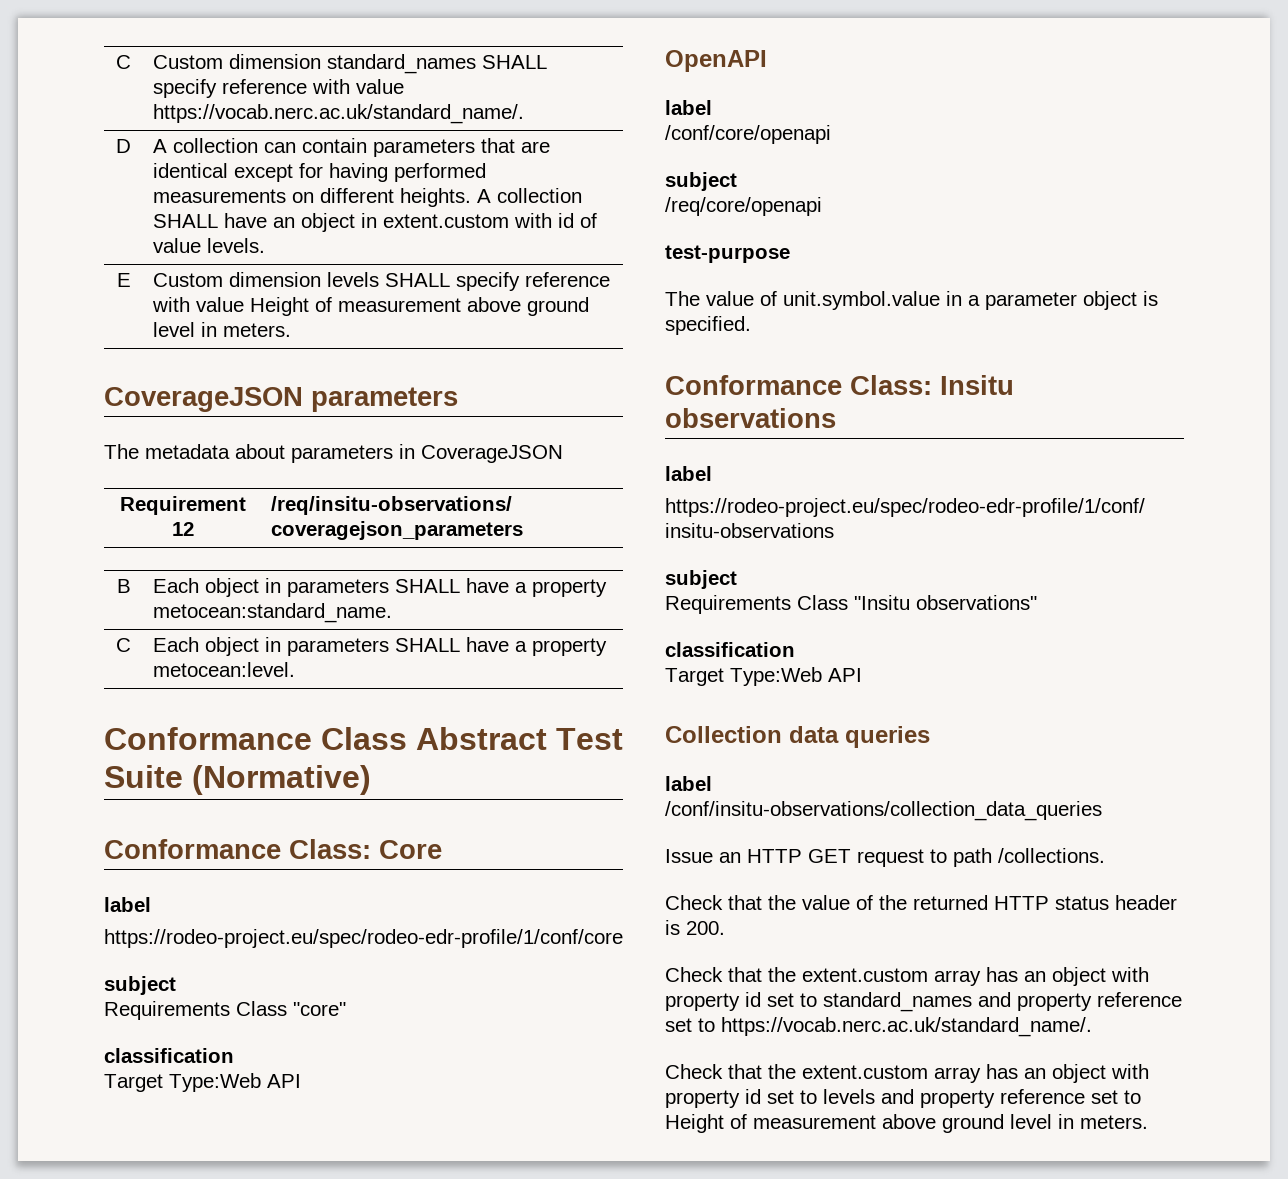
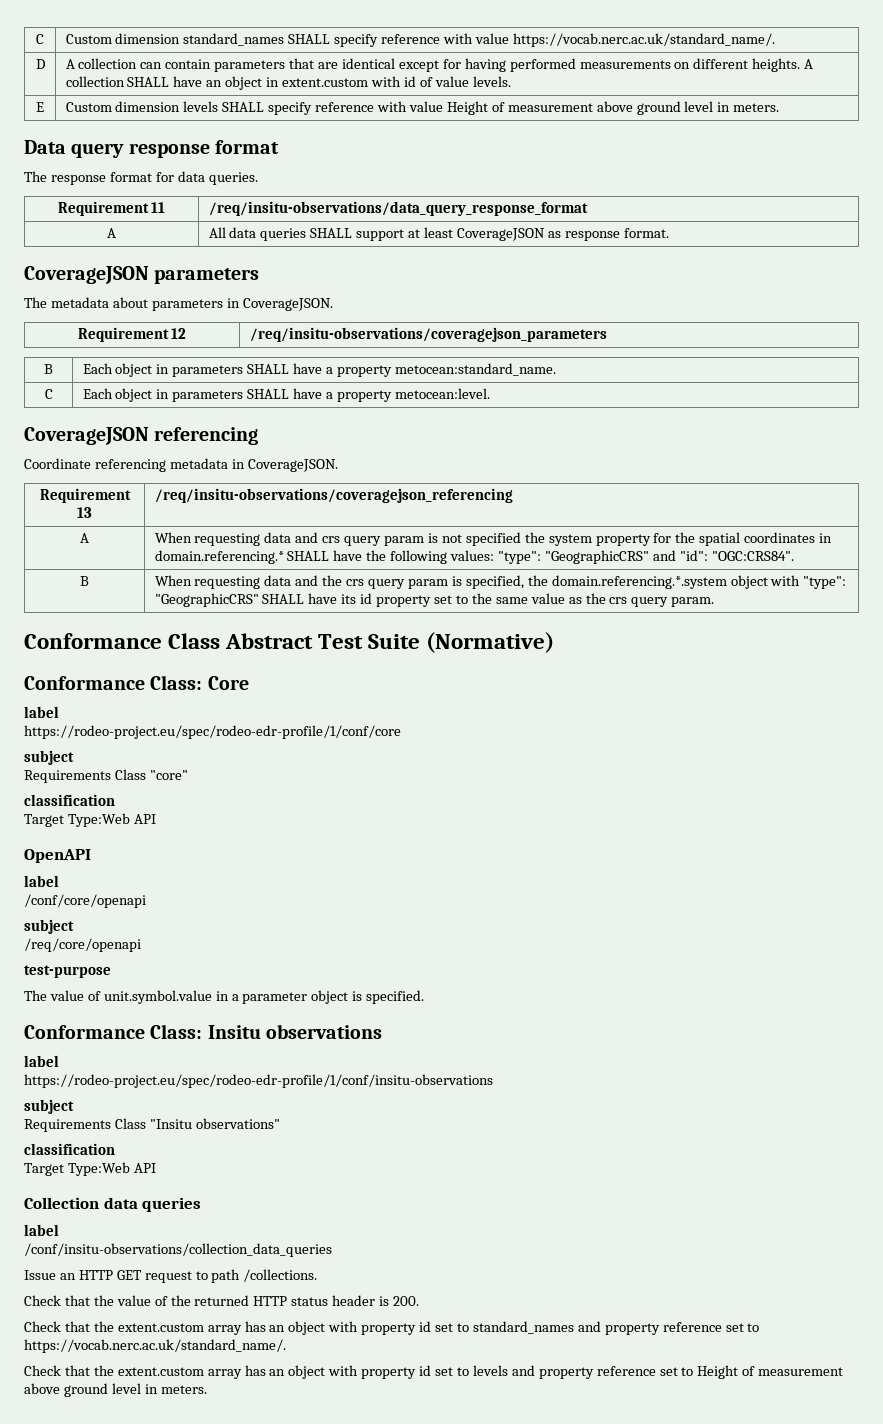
(292, 330) none -> [24,140,279,158] [24,171,258,185] [57,201,166,216] [208,201,588,216] [107,228,116,238] [208,227,669,241] // Data query response format // The response format for data queries. // Requirement 11 | /req/insitu-observations/data_query_response_format // A | All data queries SHALL support at least CoverageJSON as response format.
[421,445,563,463] CoverageJSON -> [242,298,333,311] CoverageJSON.
(296, 669) none -> [24,427,259,445] [24,458,338,472] [39,488,131,503] [77,507,92,518] [154,488,513,503] [80,533,89,543] [154,532,833,546] [154,550,794,564] [80,576,89,586] [154,575,847,589] [154,593,715,607] // CoverageJSON referencing // Coordinate referencing metadata in CoverageJSON. // Requirement 13 | /req/insitu-observations/coveragejson_referencing // A | When requesting data and crs query param is not specified the system property for the spatial coordinates in domain.referencing.* SHALL have the following values: "type": "GeographicCRS" and "id": "OGC:CRS84". // B | When requesting data and the crs query param is specified, the domain.referencing.*.system object with "type": "GeographicCRS" SHALL have its id property set to the same value as the crs query param.

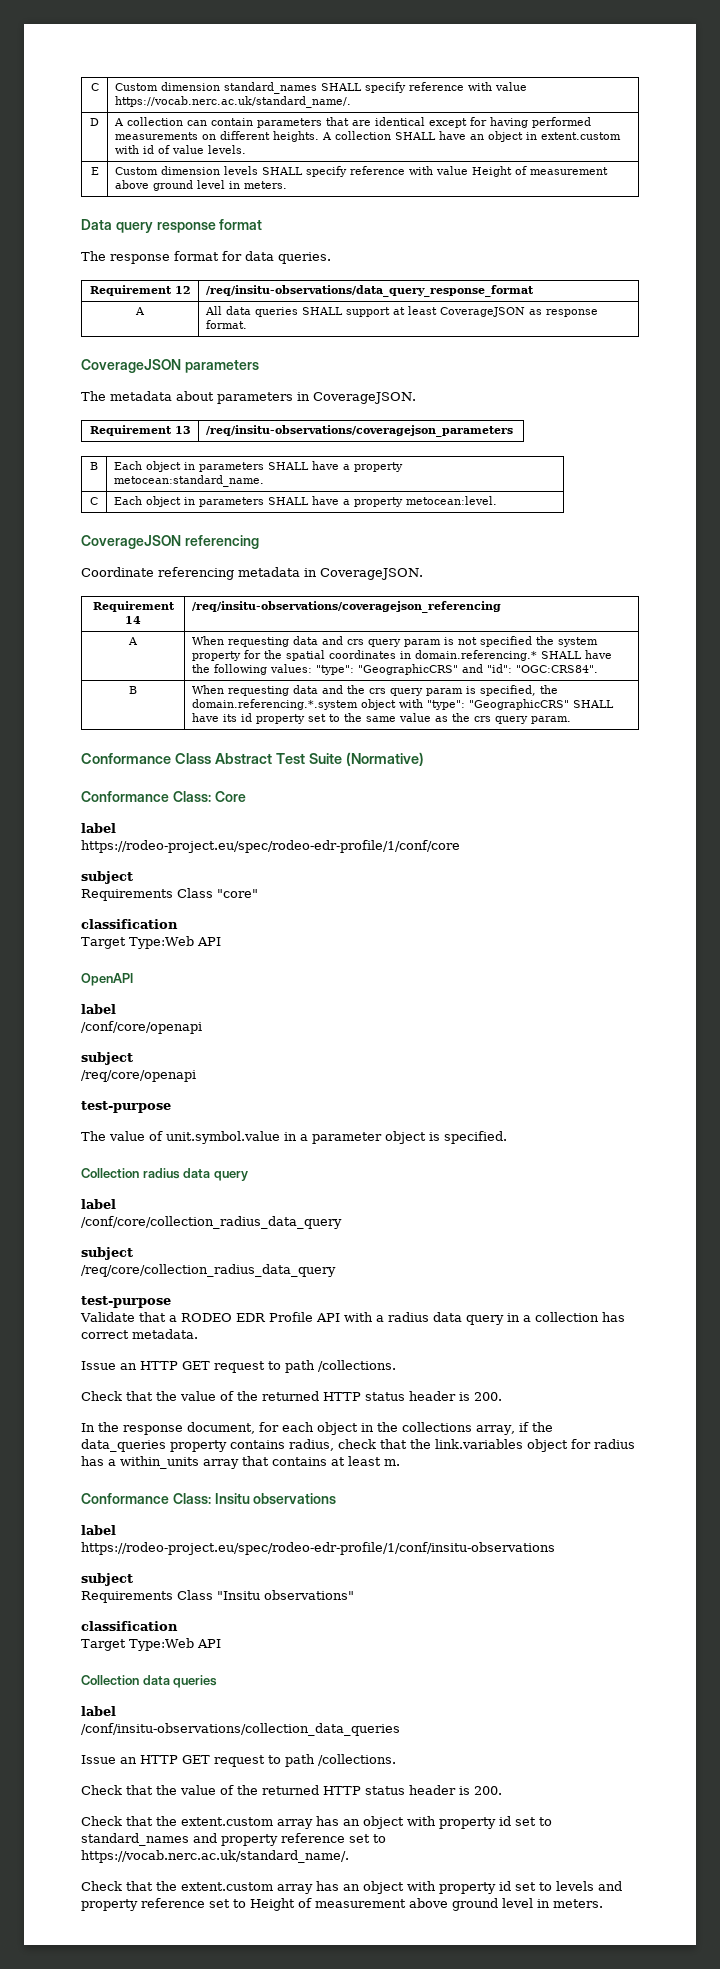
[151,202,166,213] 11 -> [174,286,191,294] 12
[171,328,187,339] 12 -> [174,426,191,434] 13
[77,507,92,518] 13 -> [125,616,141,624] 14
(425, 997) none -> [81,1168,248,1181] [81,1199,116,1209] [81,1216,342,1229] [81,1247,133,1260] [81,1264,336,1277] [81,1296,171,1308] [80,1312,625,1325] [81,1329,198,1339] [81,1360,396,1373] [81,1391,502,1401] [81,1422,553,1435] [81,1439,635,1452] [81,1456,400,1469] // Collection radius data query // label // /conf/core/collection_radius_data_query // subject // /req/core/collection_radius_data_query // test-purpose // Validate that a RODEO EDR Profile API with a radius data query in a collection has correct metadata. // Issue an HTTP GET request to path /collections. // Check that the value of the returned HTTP status header is 200. // In the response document, for each object in the collections array, if the data_queries property contains radius, check that the link.variables object for radius has a within_units array that contains at least m.

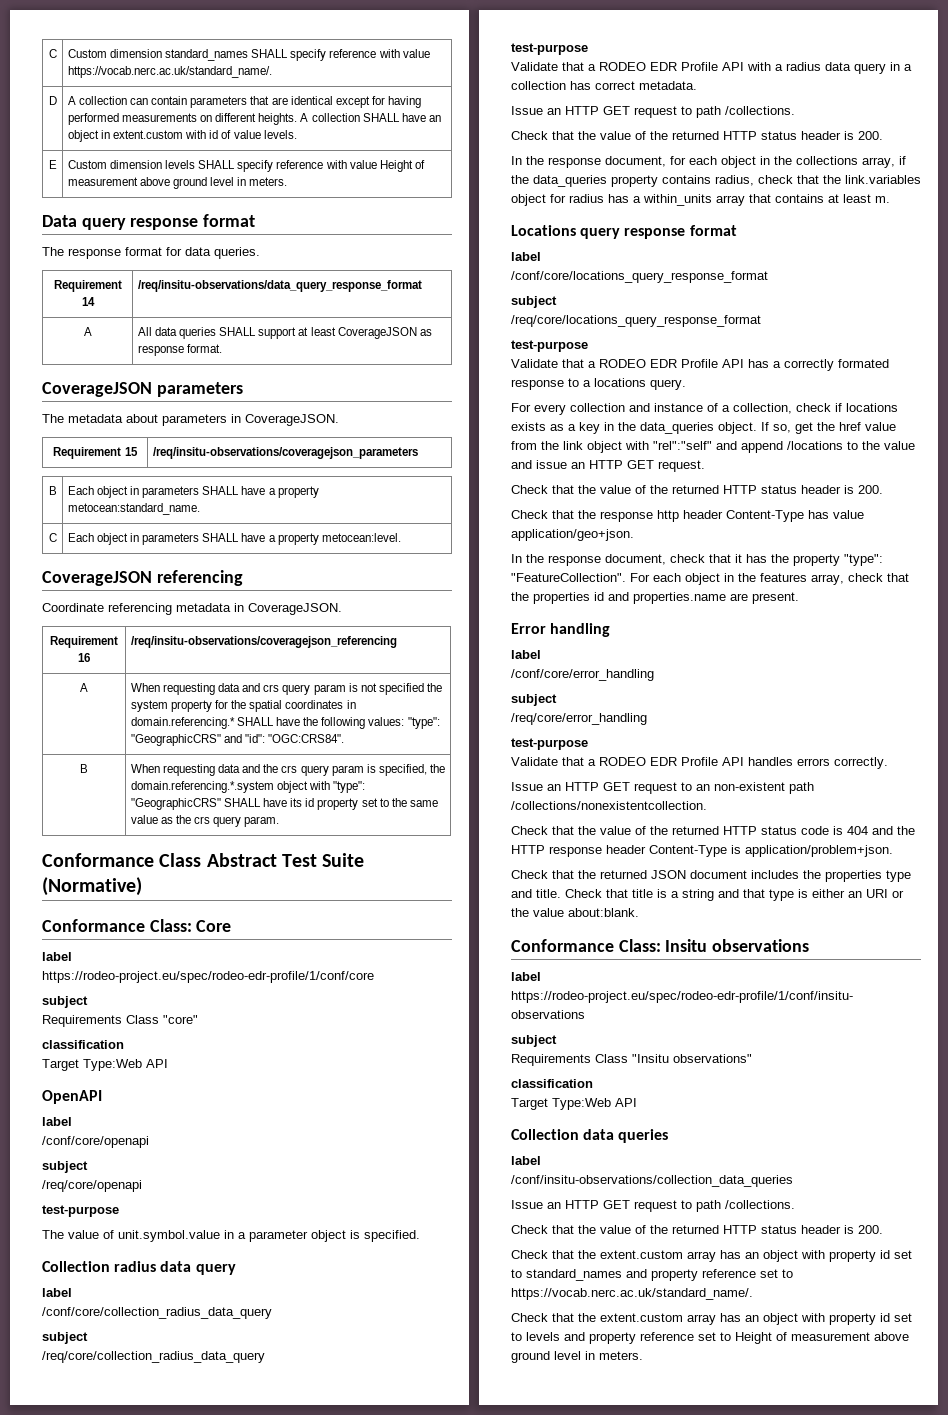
[174,286,191,294] 12 -> [81,297,95,306] 14
[174,426,191,434] 13 -> [124,447,138,456] 15
[125,616,141,624] 14 -> [78,653,90,662] 16
(400, 1462) none -> [511,225,737,239] [511,252,541,261] [511,271,768,283] [511,296,557,308] [511,315,761,327] [511,340,588,352] [511,359,889,371] [511,378,686,390] [511,403,898,415] [511,422,896,434] [511,441,915,453] [511,460,705,472] [511,485,883,494] [511,510,864,522] [511,529,634,541] [511,554,883,566] [511,573,909,585] [511,592,799,604] [511,623,611,637] [511,650,541,659] [511,669,654,681] [511,694,557,706] [511,713,647,725] [511,738,588,750] [511,757,888,769] [511,782,814,794] [511,801,707,810] [511,826,915,835] [511,845,893,857] [511,870,911,882] [511,889,904,901] [511,908,639,917] // Locations query response format // label // /conf/core/locations_query_response_format // subject // /req/core/locations_query_response_format // test-purpose // Validate that a RODEO EDR Profile API has a correctly formated response to a locations query. // For every collection and instance of a collection, check if locations exists as a key in the data_queries object. If so, get the href value from the link object with "rel":"self" and append /locations to the value and issue an HTTP GET request. // Check that the value of the returned HTTP status header is 200. // Check that the response http header Content-Type has value application/geo+json. // In the response document, check that it has the property "type": "FeatureCollection". For each object in the features array, check that the properties id and properties.name are present. // Error handling // label // /conf/core/error_handling // subject // /req/core/error_handling // test-purpose // Validate that a RODEO EDR Profile API handles errors correctly. // Issue an HTTP GET request to an non-existent path /collections/nonexistentcollection. // Check that the value of the returned HTTP status code is 404 and the HTTP response header Content-Type is application/problem+json. // Check that the returned JSON document includes the properties type and title. Check that title is a string and that type is either an URI or the value about:blank.

